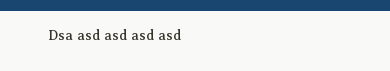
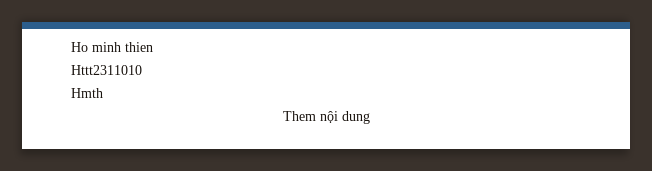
[48,29,181,40] Dsa asd asd asd asd -> [71,42,153,52] [71,65,142,75] [71,88,103,98] [282,111,370,124] Ho minh thien // Httt2311010 // Hmth // Them nội dung

